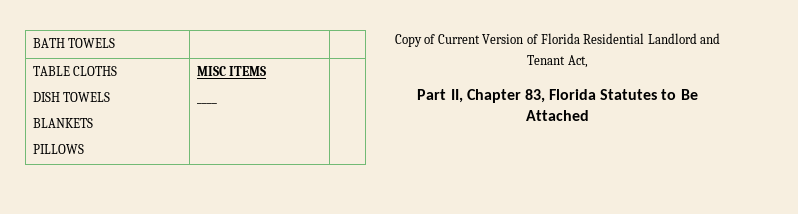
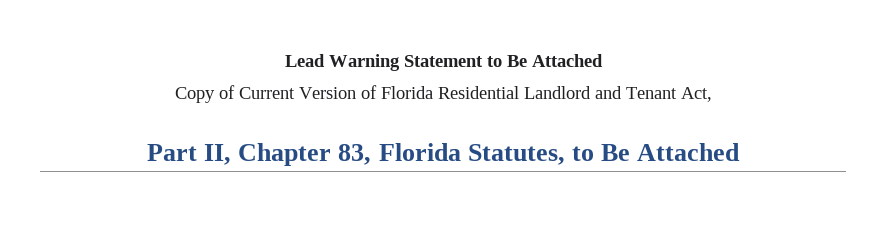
[32,38,116,48] [32,66,118,76] [32,92,111,102] [32,118,93,128] [32,144,84,154] [196,66,267,76] [196,102,217,104] BATH TOWELS | | // TABLE CLOTHS // DISH TOWELS // BLANKETS // PILLOWS | MISC ITEMS // ____ | -> [284,54,603,71] Lead Warning Statement to Be Attached
[600,89,658,100] Statutes -> [467,144,565,165] Statutes,

